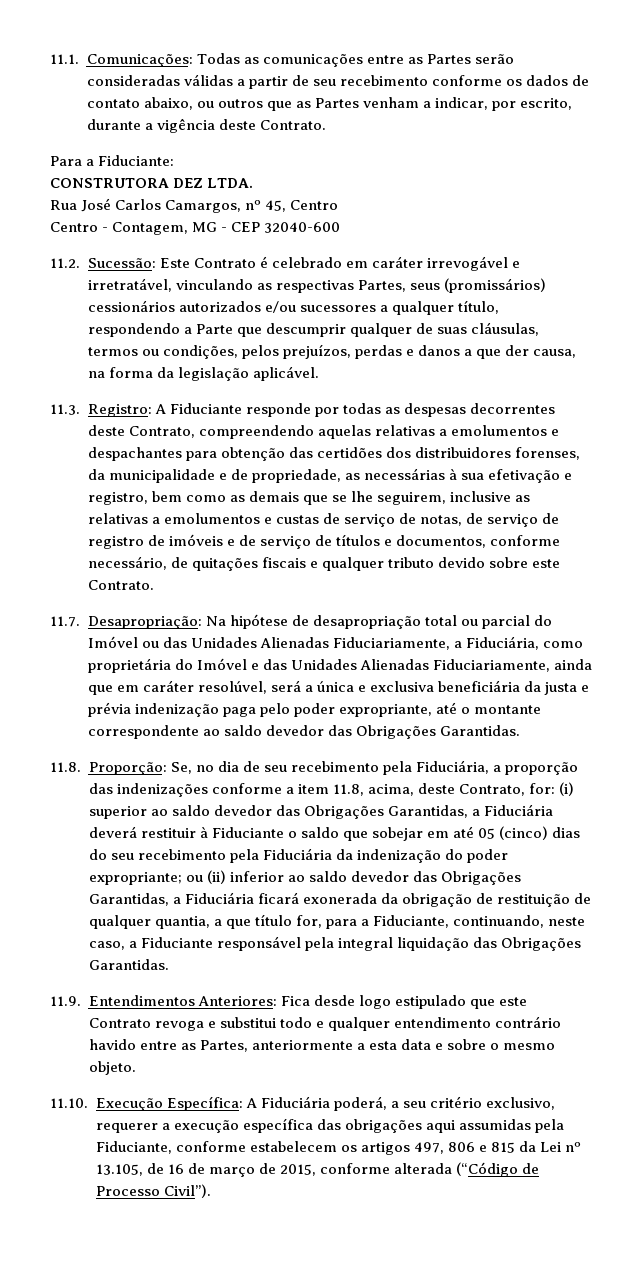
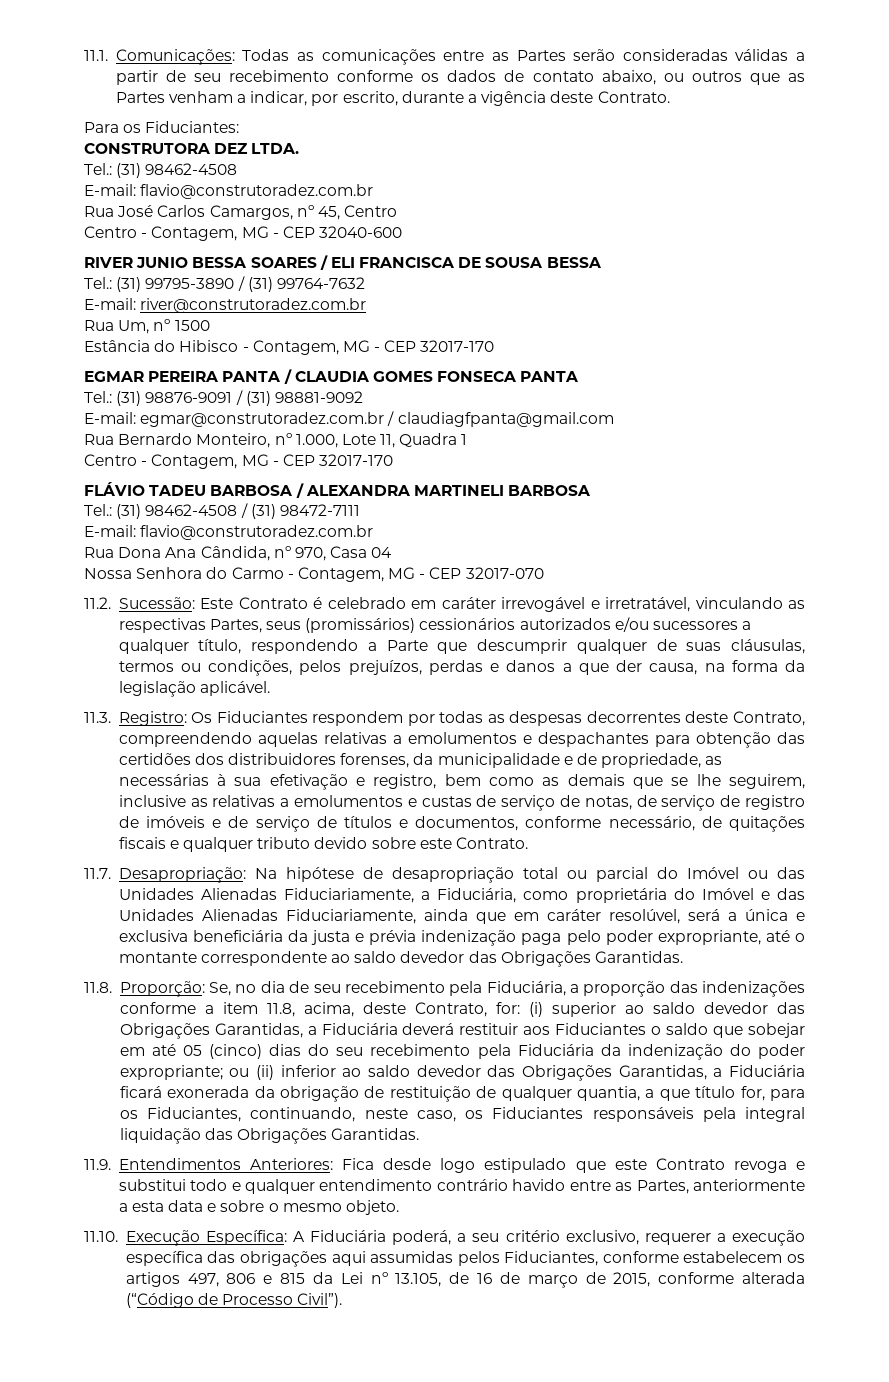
[86,155,175,166] a Fiduciante: -> [123,121,240,133] os Fiduciantes:
(254, 183) none -> [84,163,238,178] [84,184,374,199] // Tel.: (31) 98462-4508 // E-mail: flavio@construtoradez.com.br
(341, 227) none -> [84,255,602,270] [84,276,365,292] [84,298,367,313] [84,319,210,334] [84,340,495,355] [84,369,580,384] [84,390,363,406] [84,411,614,427] [84,433,468,448] [84,454,394,469] [84,482,592,498] [84,503,360,519] [84,525,374,540] [84,546,393,561] [84,567,544,582] // RIVER JUNIO BESSA SOARES / ELI FRANCISCA DE SOUSA BESSA // Tel.: (31) 99795-3890 / (31) 99764-7632 // E-mail: river@construtoradez.com.br // Rua Um, nº 1500 // Estância do Hibisco - Contagem, MG - CEP 32017-170 // EGMAR PEREIRA PANTA / CLAUDIA GOMES FONSECA PANTA // Tel.: (31) 98876-9091 / (31) 98881-9092 // E-mail: egmar@construtoradez.com.br / claudiagfpanta@gmail.com // Rua Bernardo Monteiro, nº 1.000, Lote 11, Quadra 1 // Centro - Contagem, MG - CEP 32017-170 // FLÁVIO TADEU BARBOSA / ALEXANDRA MARTINELI BARBOSA // Tel.: (31) 98462-4508 / (31) 98472-7111 // E-mail: flavio@construtoradez.com.br // Rua Dona Ana Cândida, nº 970, Casa 04 // Nossa Senhora do Carmo - Contagem, MG - CEP 32017-070
[154,403,311,417] A Fiduciante responde -> [191,711,404,726] Os Fiduciantes respondem
[199,826,284,838] à Fiduciante -> [523,1023,647,1035] aos Fiduciantes
[360,915,449,928] a Fiduciante, -> [119,1107,241,1122] os Fiduciantes,
[128,936,301,951] a Fiduciante responsável -> [465,1107,694,1122] os Fiduciantes responsáveis
[534,1119,564,1133] [95,1141,172,1154] pela Fiduciante, -> [457,1251,599,1266] pelos Fiduciantes,

